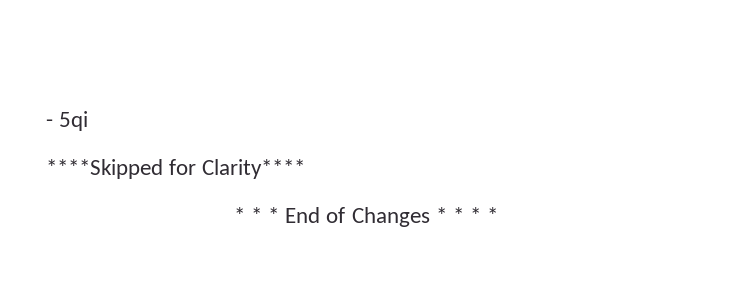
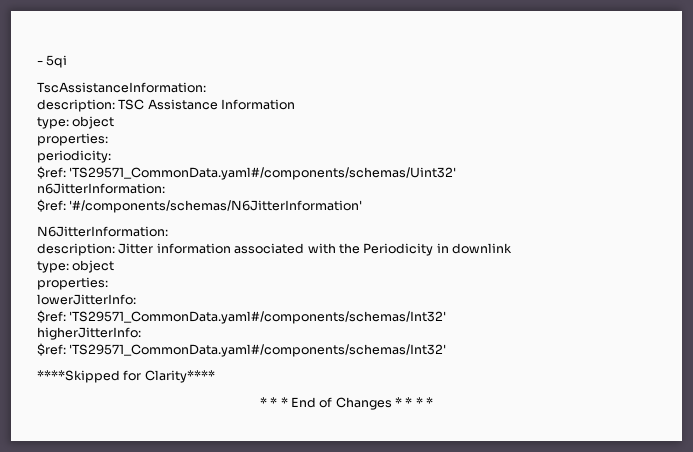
(89, 121) none -> [37,82,206,93] [37,99,296,112] [37,116,115,129] [37,133,108,146] [37,150,111,163] [37,166,457,180] [37,183,165,194] [37,199,363,213] [37,226,168,237] [37,243,512,256] [37,260,115,273] [37,277,108,290] [37,294,136,305] [37,310,447,324] [37,327,141,340] [37,343,447,357] // TscAssistanceInformation: // description: TSC Assistance Information // type: object // properties: // periodicity: // $ref: 'TS29571_CommonData.yaml#/components/schemas/Uint32' // n6JitterInformation: // $ref: '#/components/schemas/N6JitterInformation' // N6JitterInformation: // description: Jitter information associated with the Periodicity in downlink // type: object // properties: // lowerJitterInfo: // $ref: 'TS29571_CommonData.yaml#/components/schemas/Int32' // higherJitterInfo: // $ref: 'TS29571_CommonData.yaml#/components/schemas/Int32'

